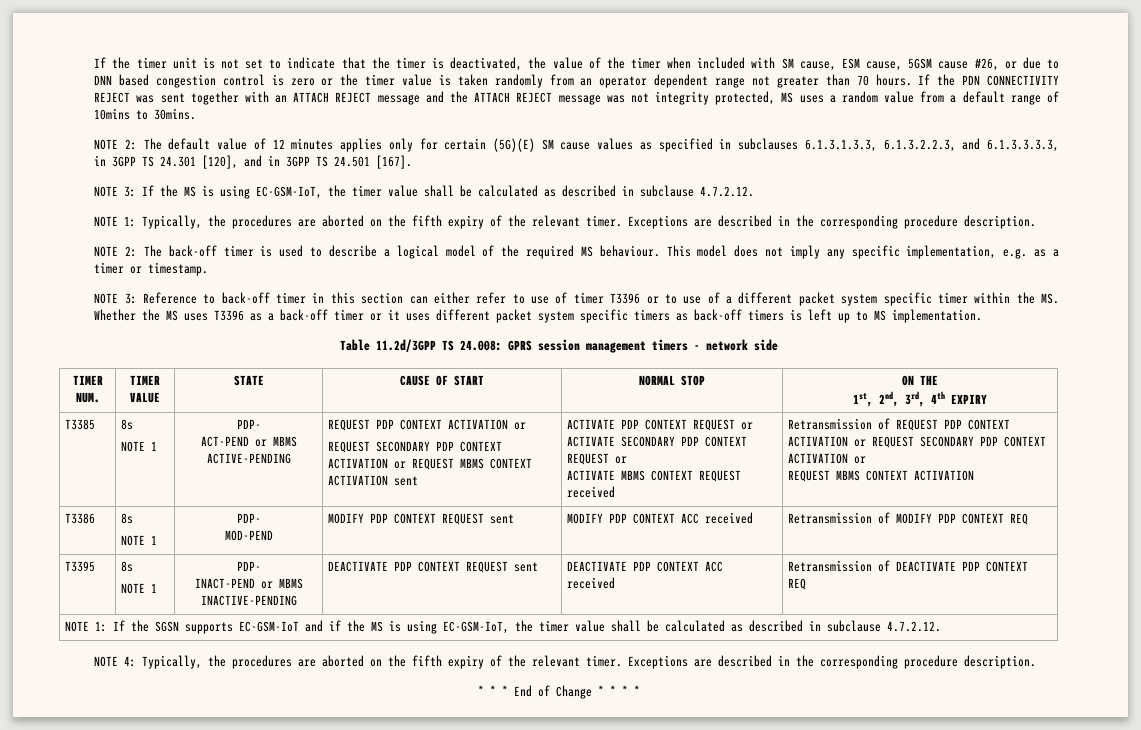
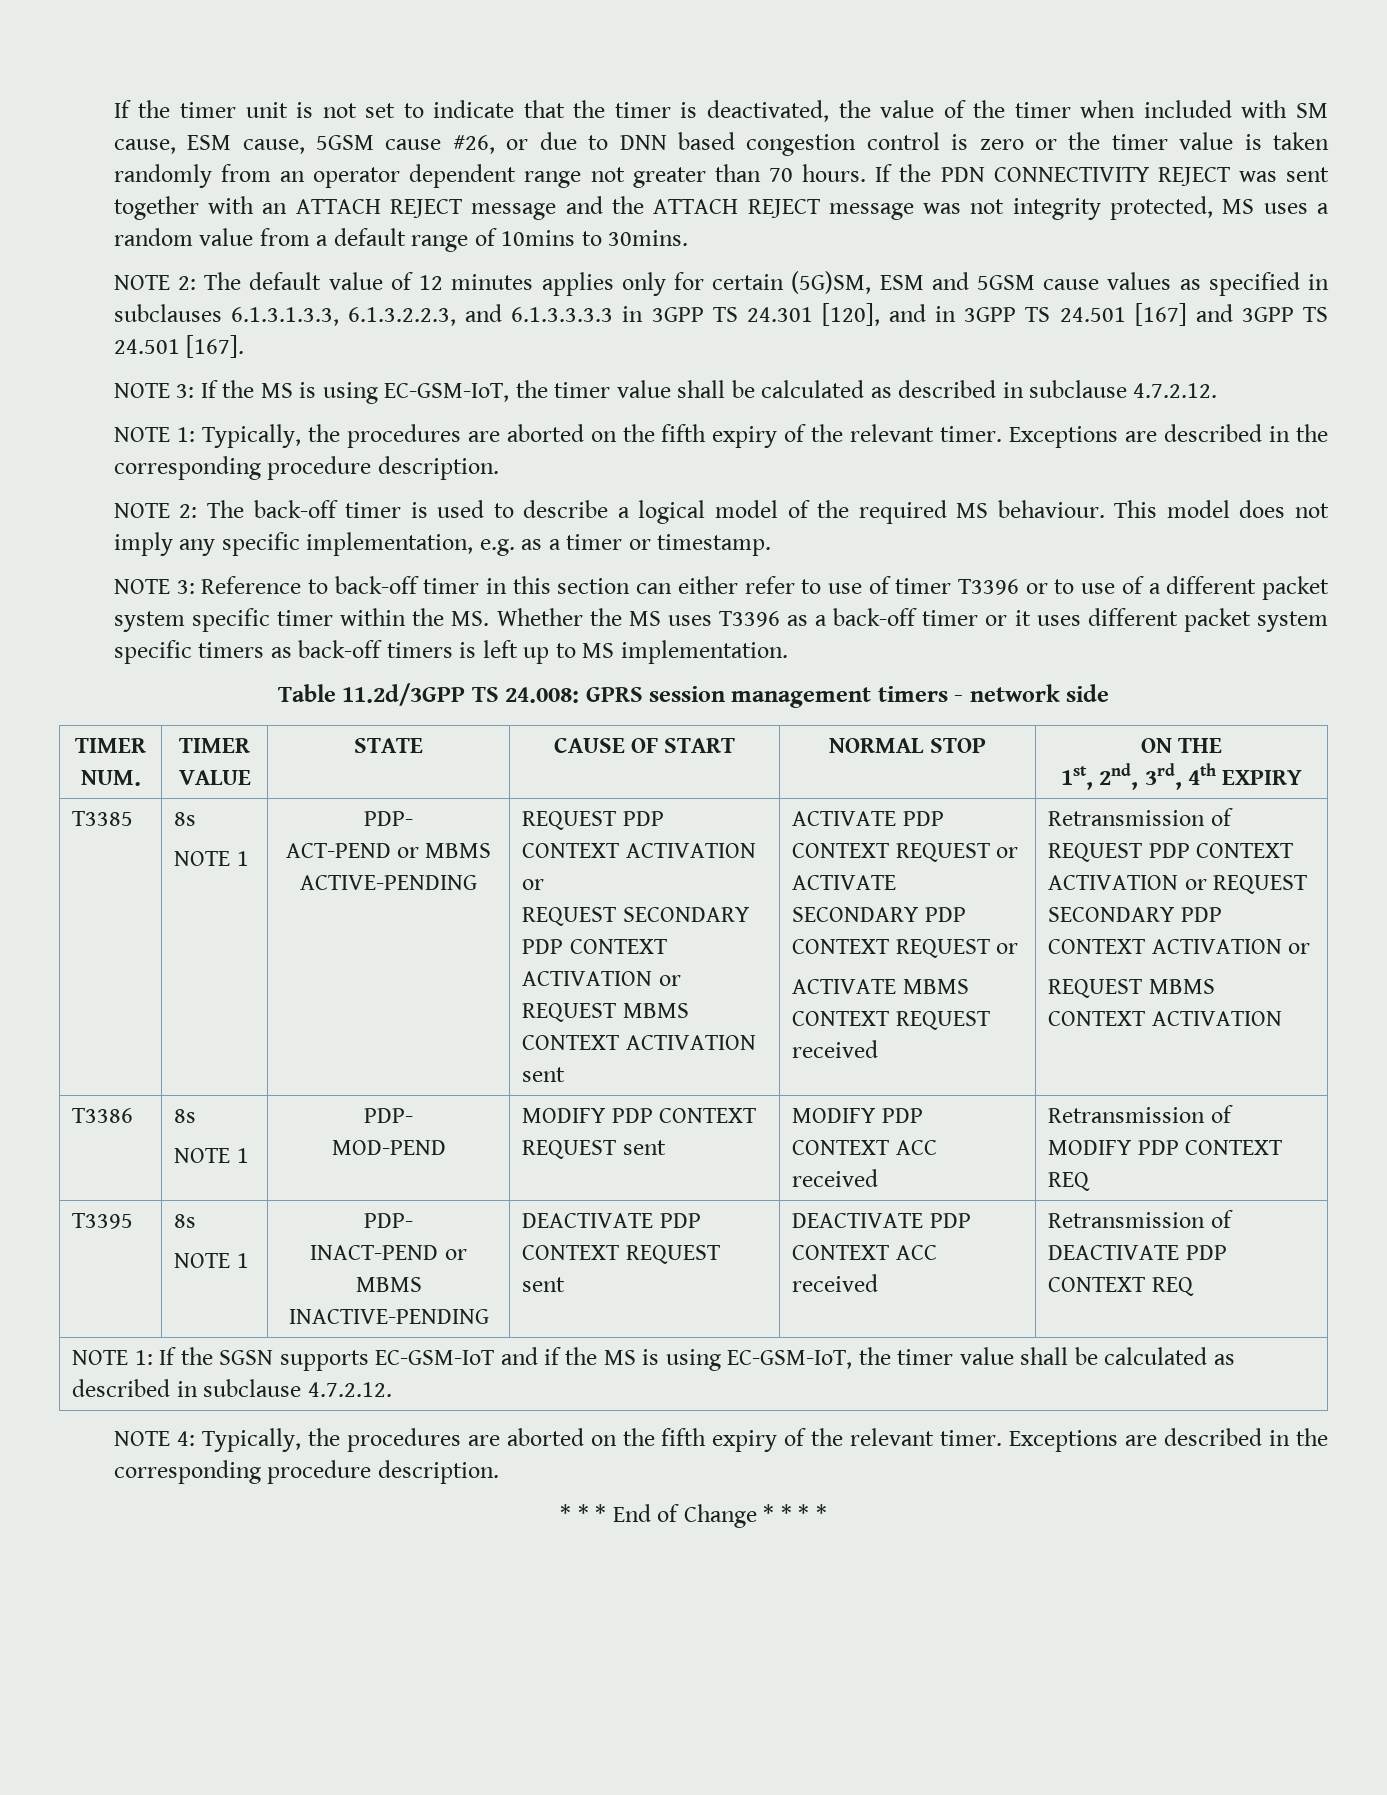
[492,138,554,152] (5G)(E) SM -> [791,271,1035,294] (5G)SM, ESM and 5GSM
[987,139,1060,152] 6.1.3.3.3.3, -> [511,307,614,322] 6.1.3.3.3.3
(371, 161) none -> [1134,303,1328,326] [113,339,180,354] [167] and 3GPP TS 24.501

